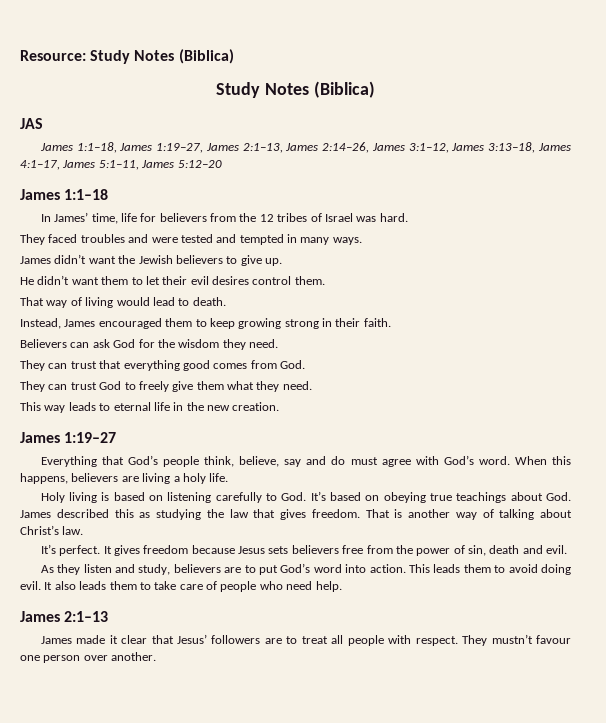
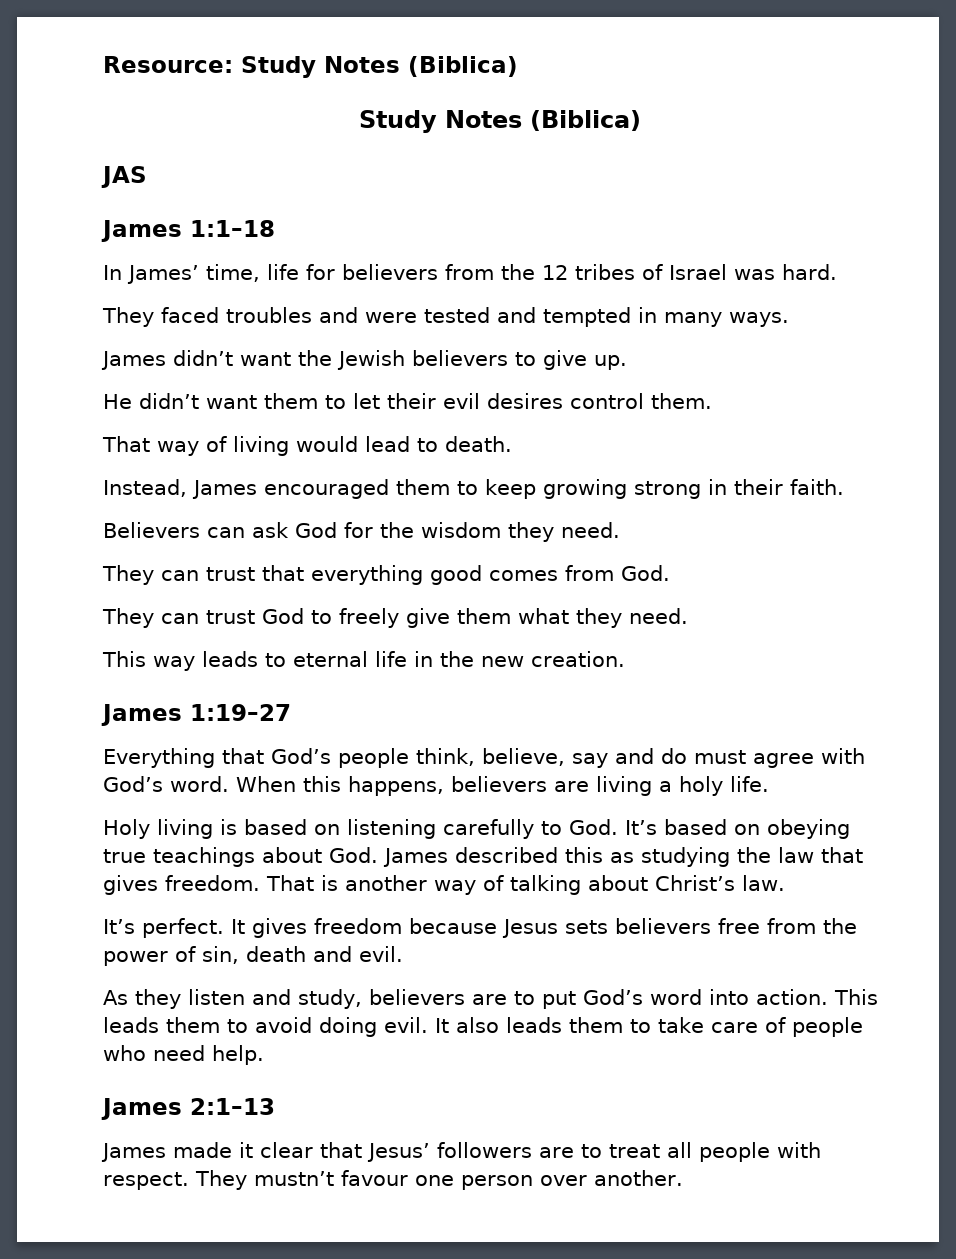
[39,142,571,153] [20,160,222,170] // James 1:1–18, James 1:19–27, James 2:1–13, James 2:14–26, James 3:1–12, James 3:13–18, James 4:1–17, James 5:1–11, James 5:12–20 -> (147, 177) none

